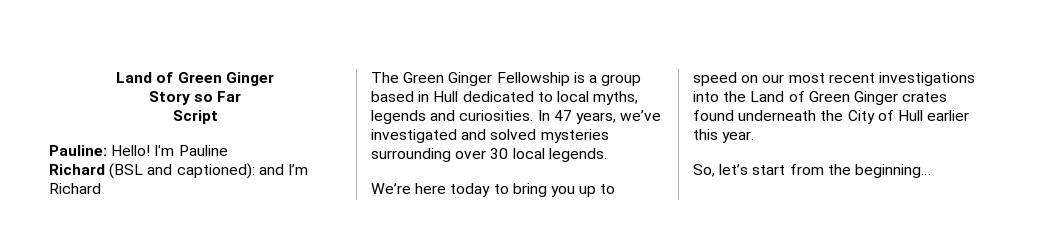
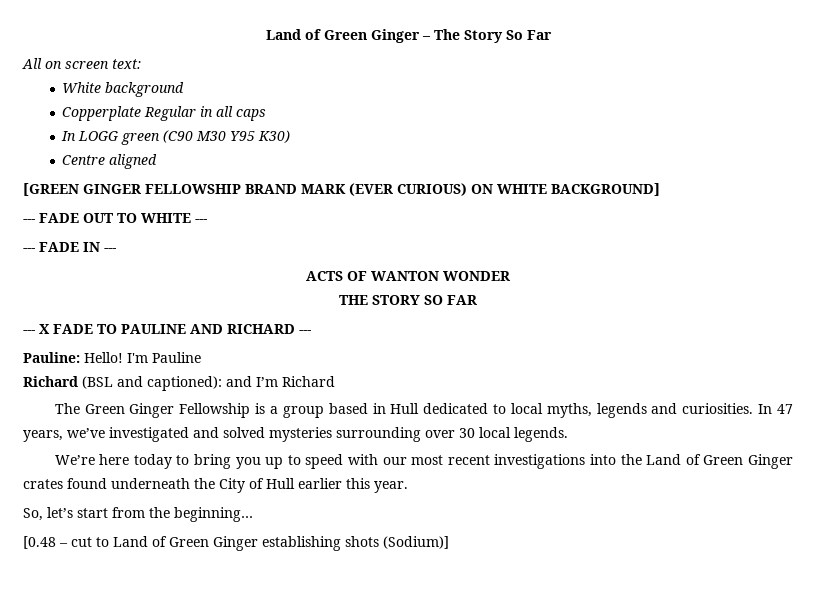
[116,72,274,86] [148,91,242,105] [172,110,218,124] Land of Green Ginger // Story so Far // Script -> [265,29,552,43] [22,58,141,69] [62,82,185,97] [62,106,267,121] [61,130,291,145] [62,154,158,169] [23,183,660,196] [23,213,207,223] [23,242,116,252] [306,271,510,281] [339,295,477,305] [23,324,311,334] Land of Green Ginger – The Story So Far // All on screen text: // White background // Copperplate Regular in all caps // In LOGG green (C90 M30 Y95 K30) // Centre aligned // [GREEN GINGER FELLOWSHIP BRAND MARK (EVER CURIOUS) ON WHITE BACKGROUND] // --- FADE OUT TO WHITE --- // --- FADE IN --- // ACTS OF WANTON WONDER // THE STORY SO FAR // --- X FADE TO PAULINE AND RICHARD ---
[741,75,759,83] on -> [348,454,379,465] with
(931, 171) none -> [23,536,449,551] // [0.48 – cut to Land of Green Ginger establishing shots (Sodium)]

